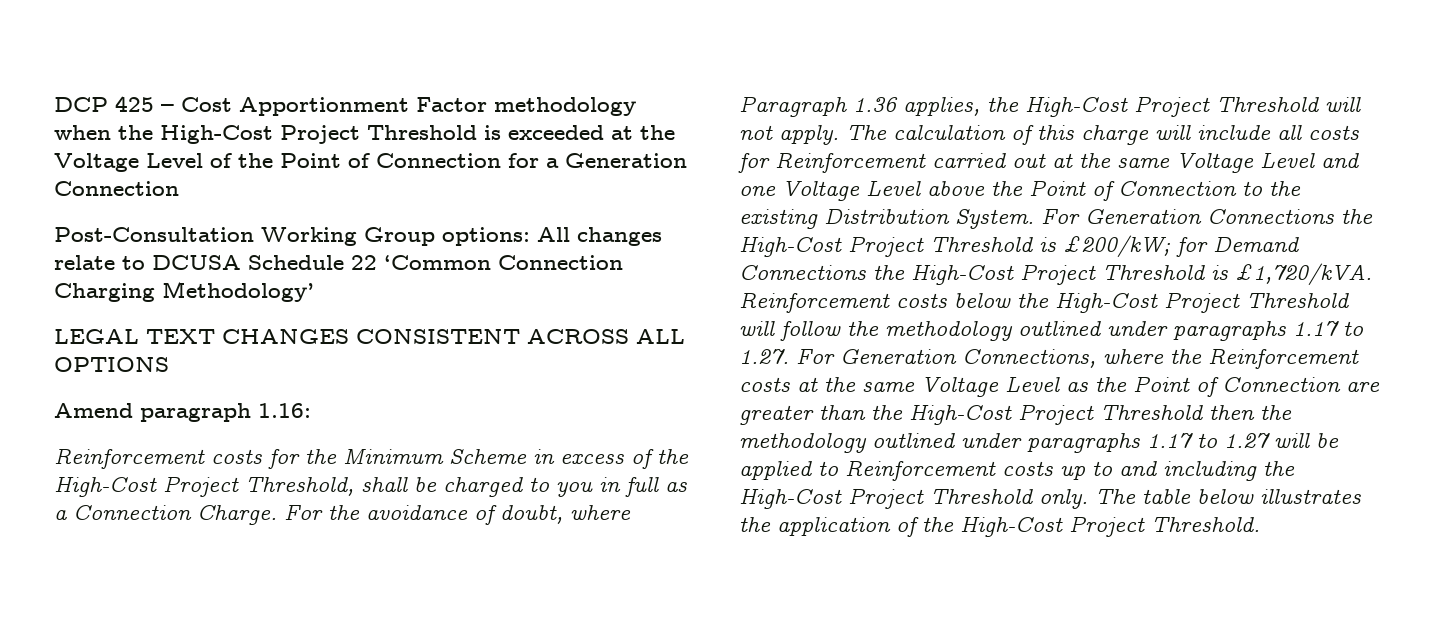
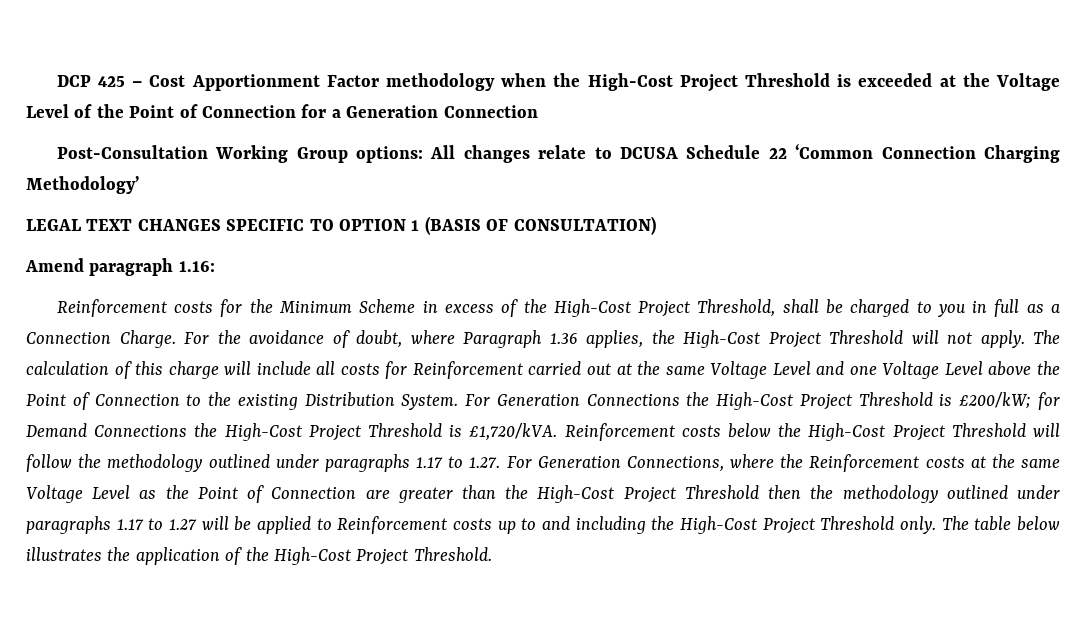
[356,329,685,344] [54,357,169,372] CONSISTENT ACROSS ALL OPTIONS -> [226,216,656,235] SPECIFIC TO OPTION 1 (BASIS OF CONSULTATION)

